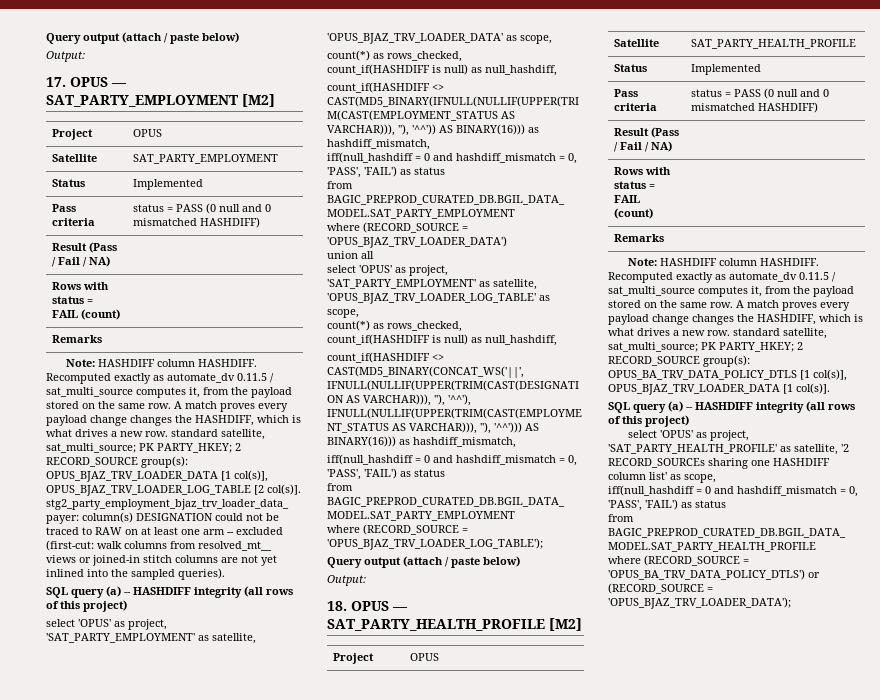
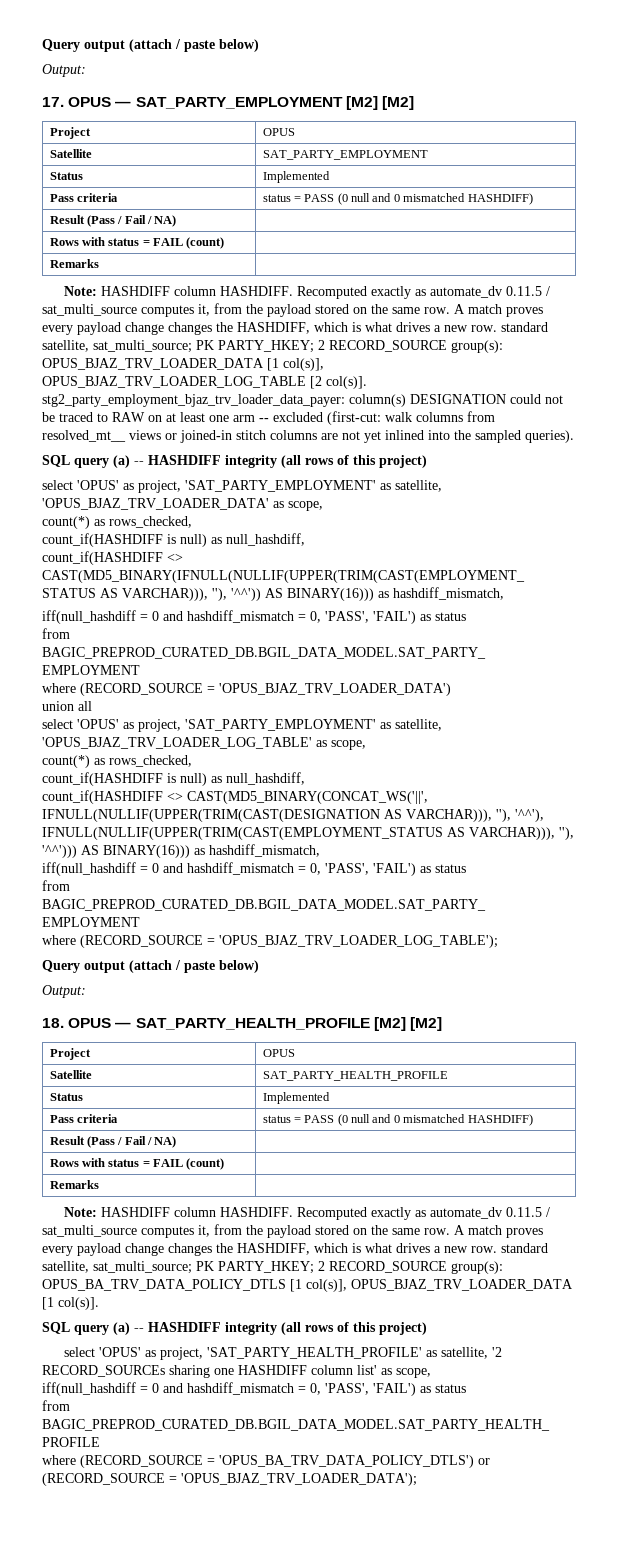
(275, 100) none -> [381,96,414,110] [M2]
(582, 624) none -> [409,1017,442,1031] [M2]

